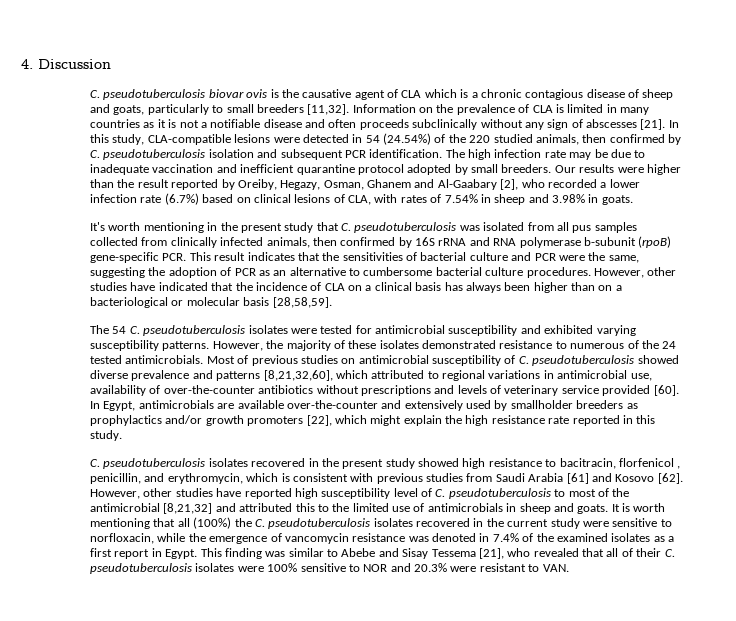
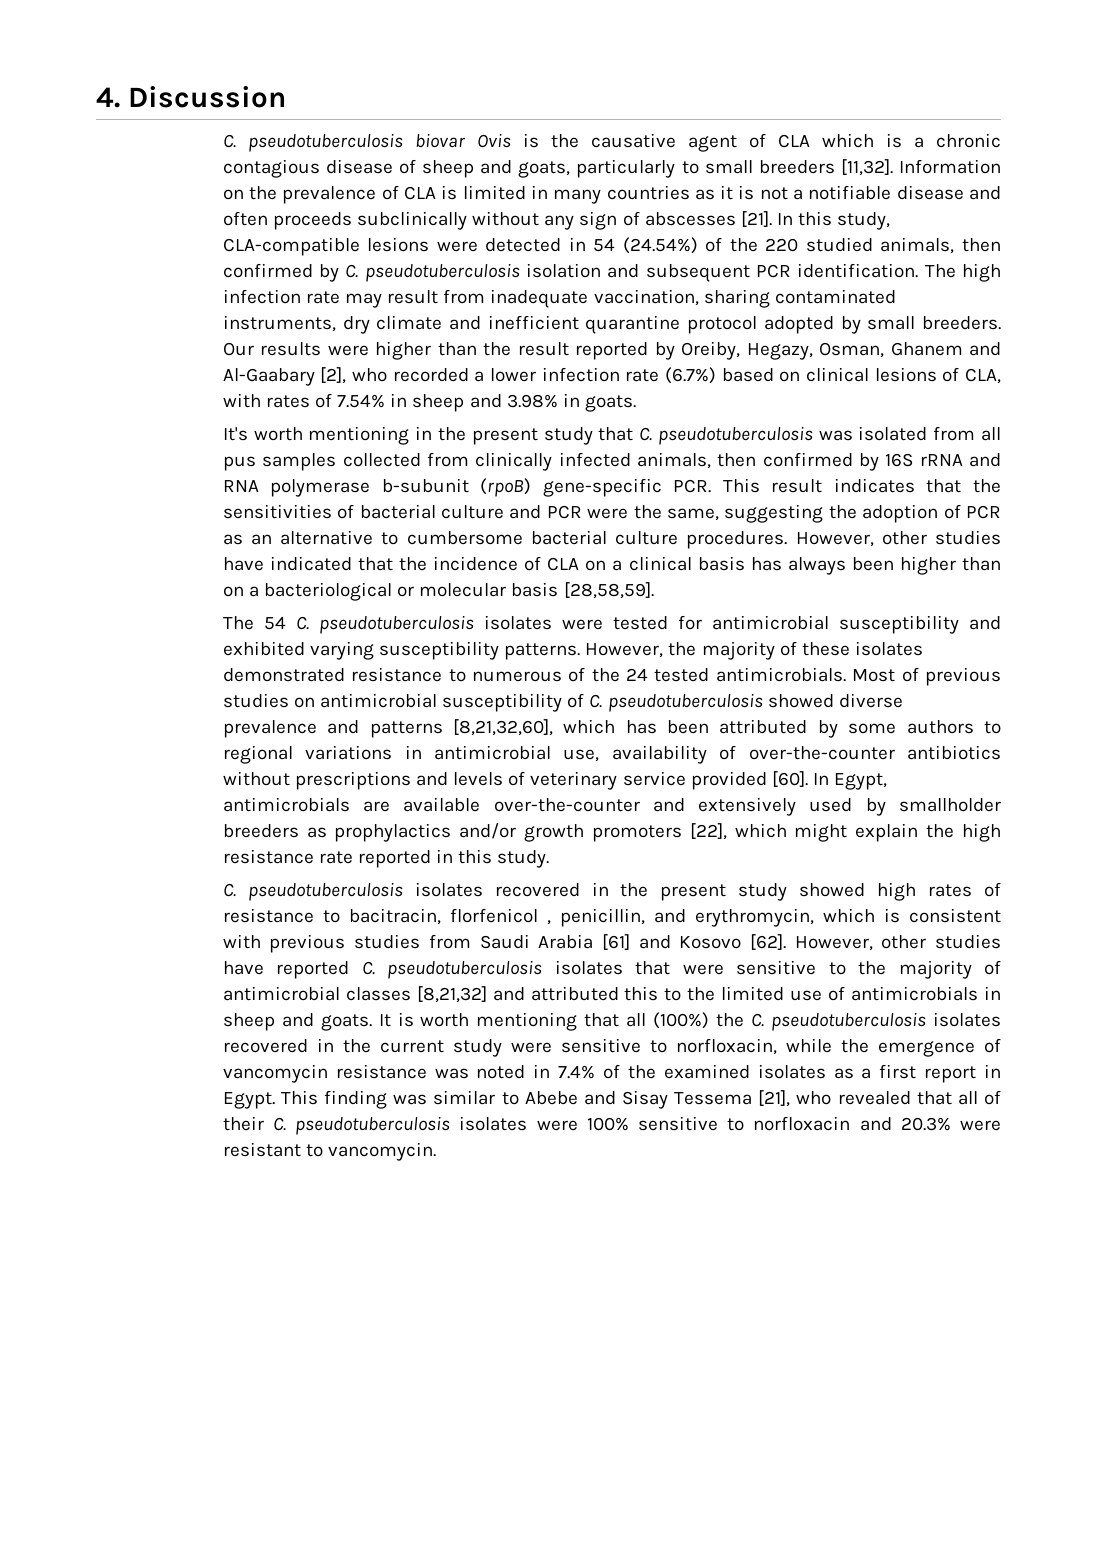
[246,89,268,98] ovis -> [476,133,511,148] Ovis
[594,149,646,158] [90,164,214,175] be due to inadequate vaccination -> [387,289,896,308] [222,315,443,334] result from inadequate vaccination, sharing contaminated instruments, dry climate
[371,370,425,379] attributed -> [625,719,974,738] has been attributed by some authors
(486, 463) none -> [928,882,1002,897] rates of
[294,488,630,499] [90,503,161,512] high susceptibility level of C. pseudotuberculosis to most of the antimicrobial -> [361,960,1001,979] [222,986,411,1001] C. pseudotuberculosis isolates that were sensitive to the majority of antimicrobial classes
[432,533,477,542] denoted -> [476,1065,526,1079] noted
[363,564,388,572] NOR -> [753,1116,851,1131] norfloxacin
[542,564,569,572] VAN. -> [328,1142,437,1161] vancomycin.

